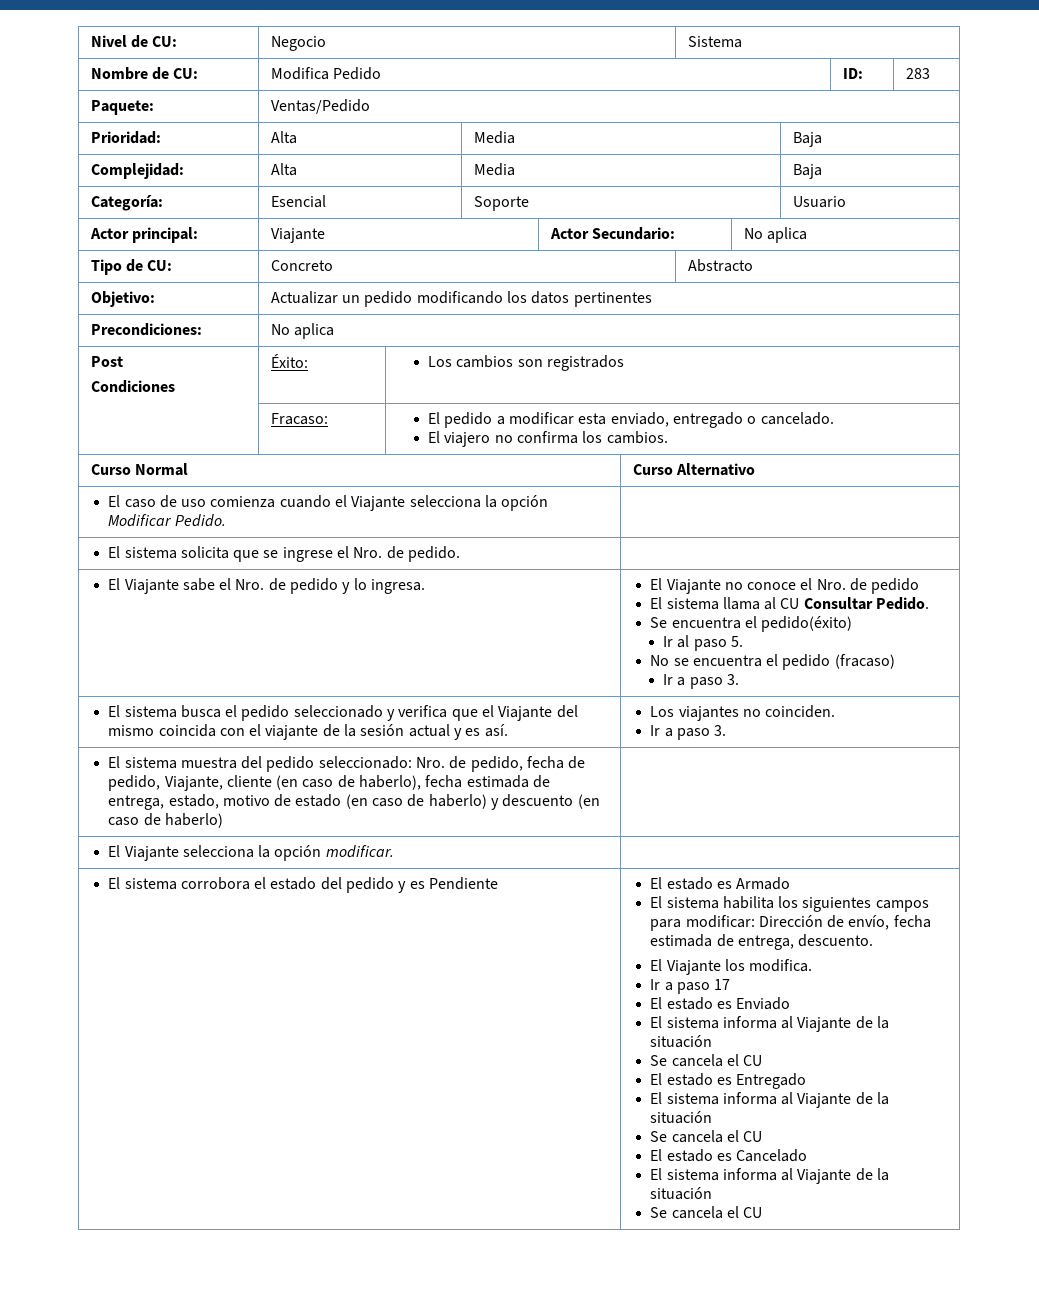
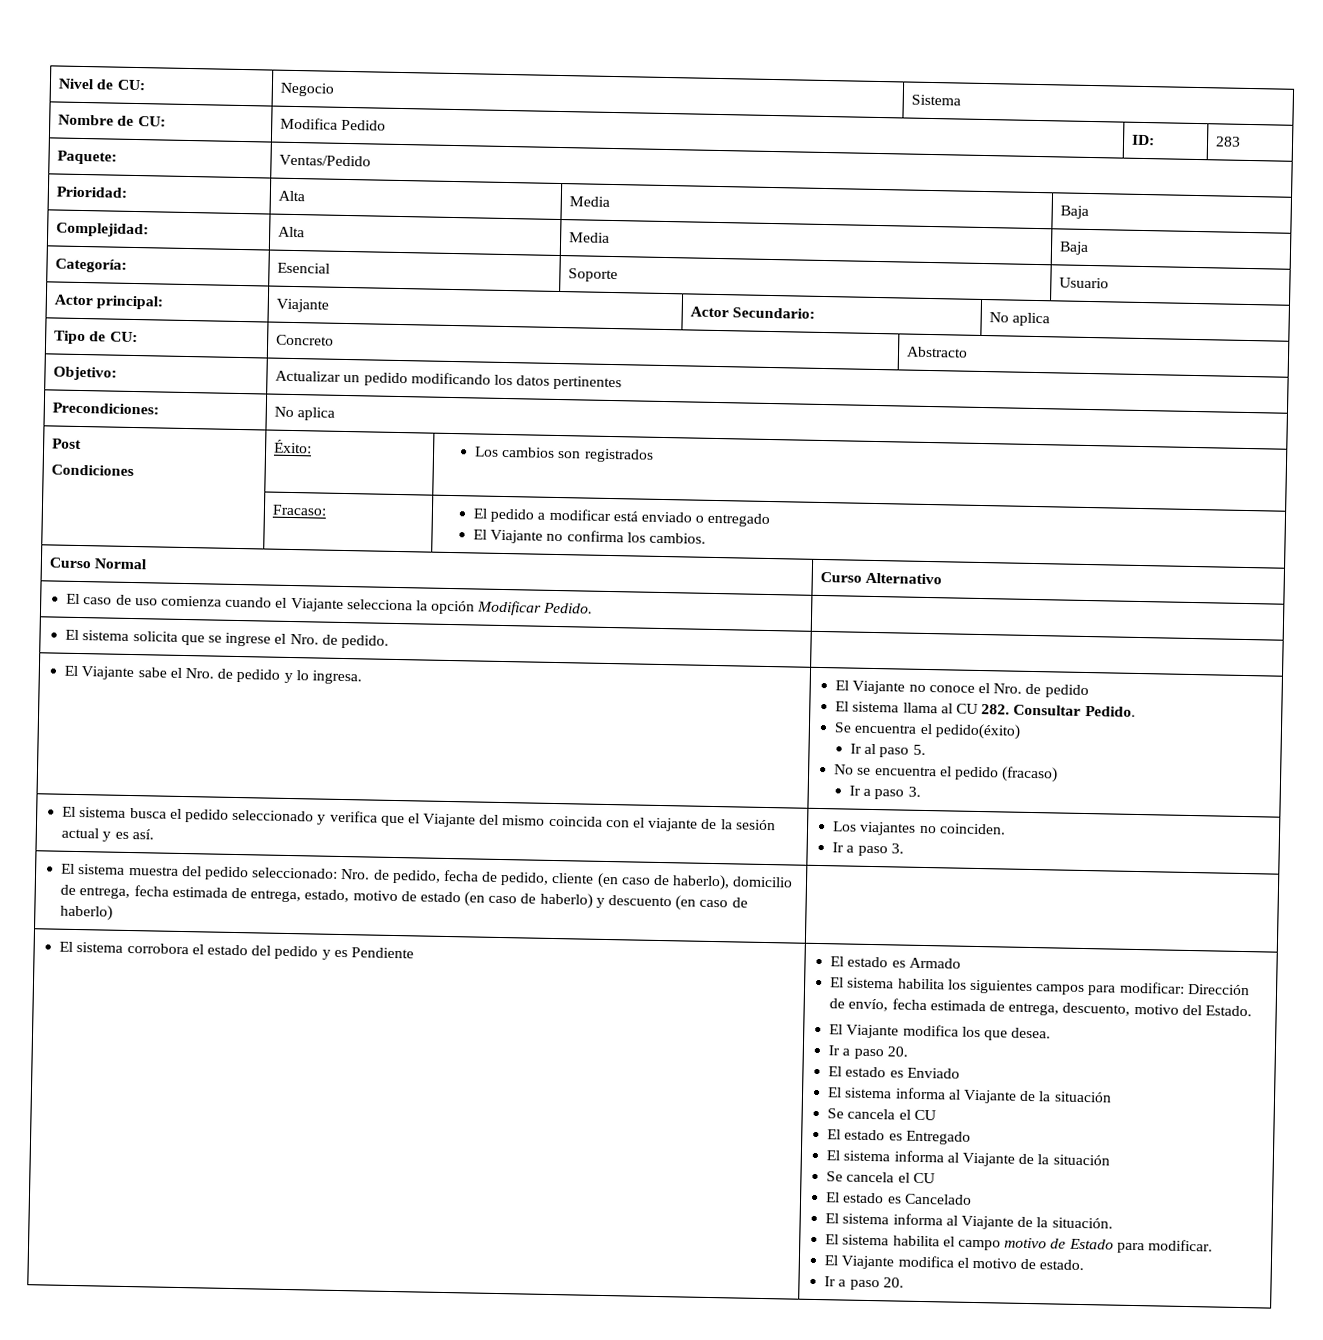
[578,412,669,427] esta enviado, -> [612,511,705,523] está enviado o
[747,412,834,425] [427,431,491,447] o cancelado. // El viajero -> [473,529,544,544] // El Viajante
(800, 603) none -> [981,704,1011,715] 282.
[164,776,223,791] Viajante, -> (550, 879) none
(422, 782) none -> [732,876,794,888] [60,884,131,900] domicilio de entrega,
[108,845,394,861] // El Viajante selecciona la opción modificar. | -> (114, 912) none
[798,934,874,947] [650,959,813,975] [650,979,731,994] descuento. // El Viajante los modifica. // Ir a paso 17 -> [1062,1002,1252,1017] [829,1024,1052,1041] [828,1045,908,1060] descuento, motivo del Estado. // El Viajante modifica los que desea. // Ir a paso 20.
[650,1187,713,1200] [650,1206,763,1219] situación // Se cancela el CU -> [1051,1217,1113,1229] [825,1234,1213,1254] [824,1255,1085,1271] [824,1276,904,1291] situación. // El sistema habilita el campo motivo de Estado para modificar. // El Viajante modifica el motivo de estado. // Ir a paso 20.

